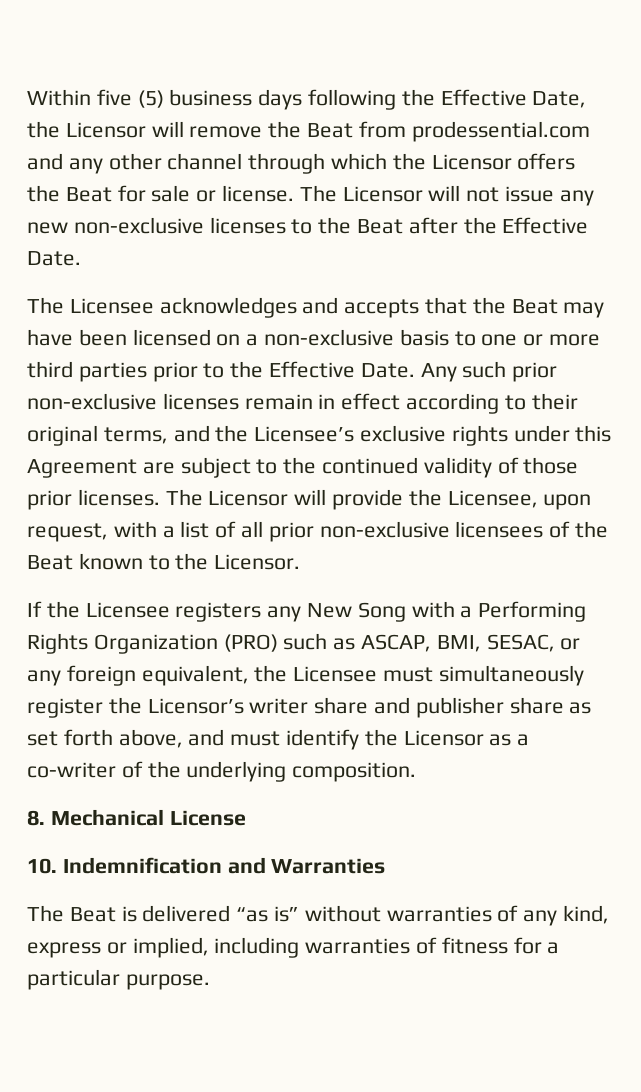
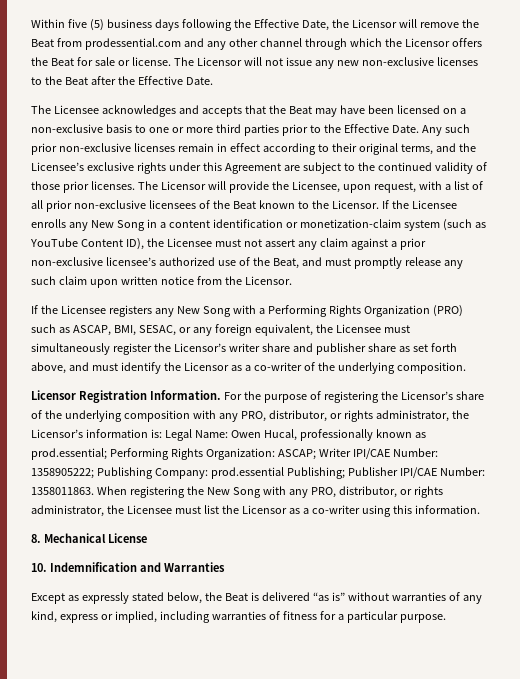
(301, 562) none -> [381,200,457,209] [31,219,486,231] [30,238,426,250] [31,257,463,269] [31,276,292,288] If the Licensee enrolls any New Song in a content identification or monetization-claim system (such as YouTube Content ID), the Licensee must not assert any claim against a prior non-exclusive licensee’s authorized use of the Beat, and must promptly release any such claim upon written notice from the Licensor.
(417, 772) none -> [31,390,484,403] [31,410,469,422] [31,429,426,441] [31,448,438,460] [31,467,485,479] [31,486,443,498] [31,505,480,517] // Licensor Registration Information. For the purpose of registering the Licensor’s share of the underlying composition with any PRO, distributor, or rights administrator, the Licensor’s information is: Legal Name: Owen Hucal, professionally known as prod.essential; Performing Rights Organization: ASCAP; Writer IPI/CAE Number: 1358905222; Publishing Company: prod.essential Publishing; Publisher IPI/CAE Number: 1358011863. When registering the New Song with any PRO, distributor, or rights administrator, the Licensee must list the Licensor as a co-writer using this information.
[27,905,64,922] The -> [31,592,222,604] Except as expressly stated below, the

